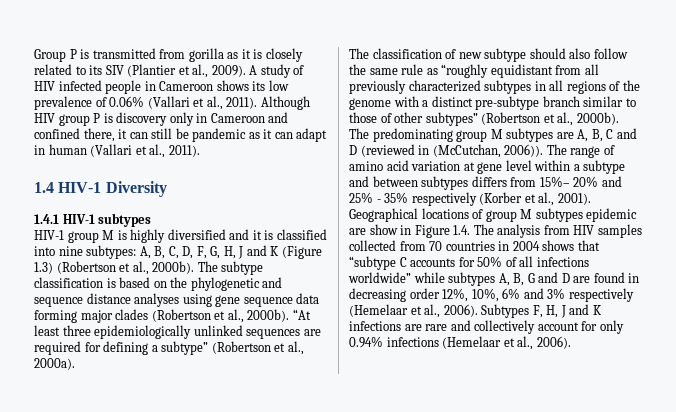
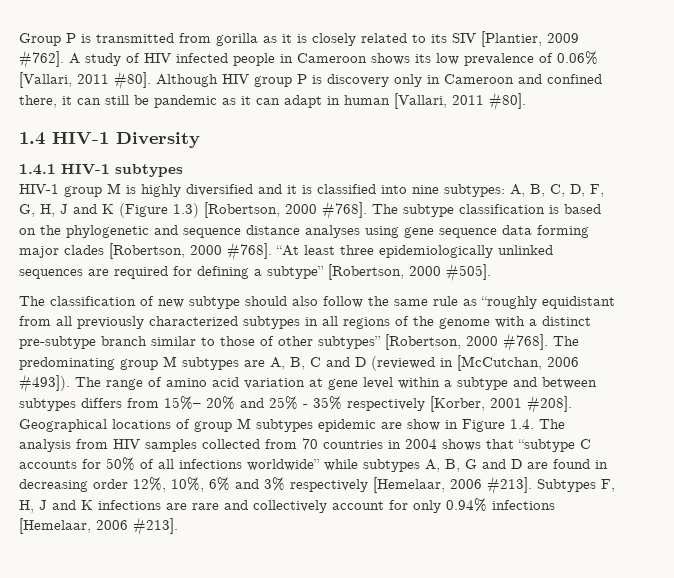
[127,64,246,78] (Plantier et al., 2009). -> [481,31,579,47] [19,50,64,69] [Plantier, 2009 #762].
[147,96,258,110] (Vallari et al., 2011). -> [19,71,151,90] [Vallari, 2011 #80].
[90,144,200,158] (Vallari et al., 2011). -> [394,92,526,111] [Vallari, 2011 #80].
[56,261,195,275] (Robertson et al., 2000b). -> [204,201,367,220] [Robertson, 2000 #768].
[151,309,290,323] (Robertson et al., 2000b). -> [109,242,272,261] [Robertson, 2000 #768].
[211,341,304,355] [34,358,75,370] (Robertson et al., 2000a). -> [328,263,491,282] [Robertson, 2000 #505].
[481,112,619,126] (Robertson et al., 2000b). -> [385,333,548,352] [Robertson, 2000 #768].
[432,144,544,158] (McCutchan, 2006)). -> [457,355,579,371] [19,374,70,393] [McCutchan, 2006 #493]).
[479,192,591,206] (Korber et al., 2001). -> [430,395,572,414] [Korber, 2001 #208].
[349,304,478,318] (Hemelaar et al., 2006). -> [373,476,532,495] [Hemelaar, 2006 #213].
[442,336,571,350] (Hemelaar et al., 2006). -> [19,517,178,536] [Hemelaar, 2006 #213].

